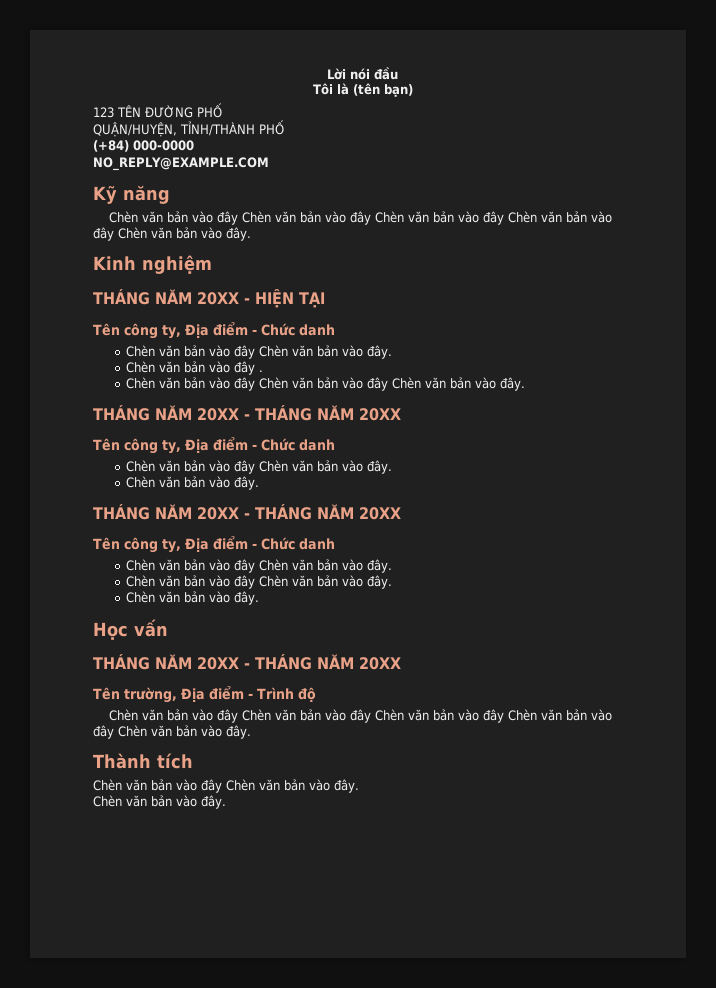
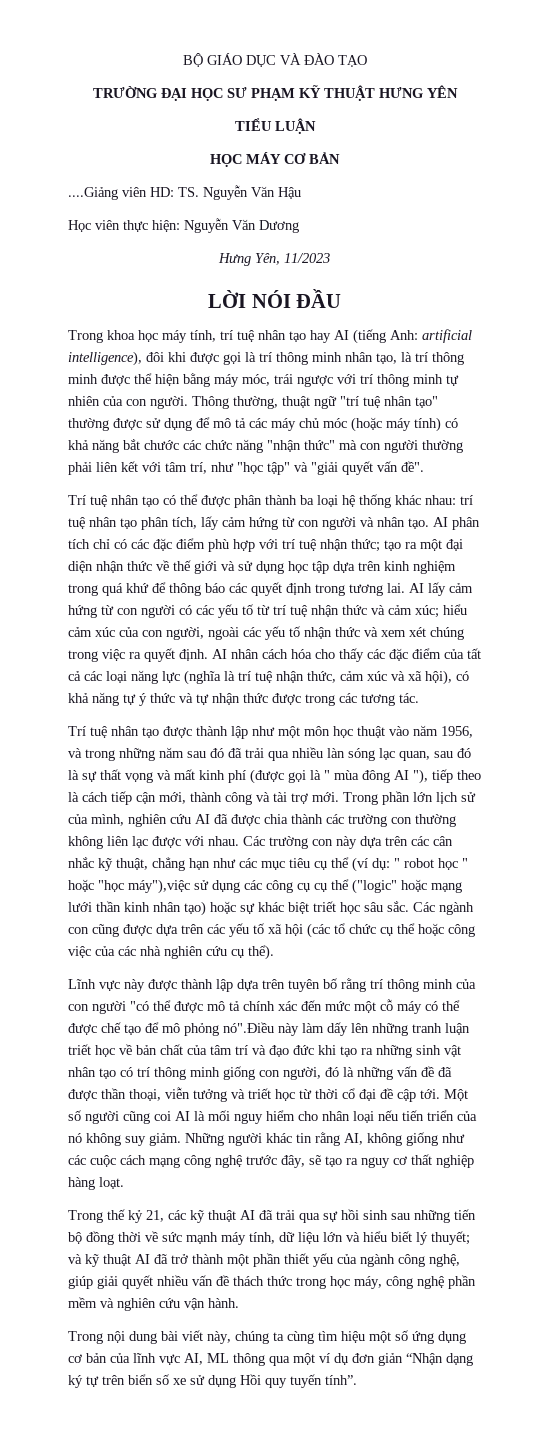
[327,67,398,80] [312,83,413,97] [93,103,222,118] [93,120,284,137] [93,140,194,152] [93,157,269,171] [93,185,170,204] [109,211,613,225] [93,227,251,241] [93,255,212,274] [93,289,325,308] [93,322,335,339] [126,345,393,359] [126,361,264,375] [126,377,526,391] [93,405,401,421] [93,437,335,454] [126,460,393,474] [126,476,260,490] [93,504,401,520] [93,536,335,553] [126,559,393,573] [126,575,393,589] [126,591,260,605] [93,619,168,640] [93,654,401,670] [93,686,316,703] [109,709,613,723] [93,725,251,739] [93,753,193,769] [93,779,359,793] [93,795,226,809] Lời nói đầu // Tôi là (tên bạn) // 123 TÊN ĐƯỜNG PHỐ // QUẬN/HUYỆN, TỈNH/THÀNH PHỐ // (+84) 000-0000 // NO_REPLY@EXAMPLE.COM // Kỹ năng // Chèn văn bản vào đây Chèn văn bản vào đây Chèn văn bản vào đây Chèn văn bản vào đây Chèn văn bản vào đây. // Kinh nghiệm // THÁNG NĂM 20XX - HIỆN TẠI // Tên công ty, Địa điểm - Chức danh // Chèn văn bản vào đây Chèn văn bản vào đây. // Chèn văn bản vào đây . // Chèn văn bản vào đây Chèn văn bản vào đây Chèn văn bản vào đây. // THÁNG NĂM 20XX - THÁNG NĂM 20XX // Tên công ty, Địa điểm - Chức danh // Chèn văn bản vào đây Chèn văn bản vào đây. // Chèn văn bản vào đây. // THÁNG NĂM 20XX - THÁNG NĂM 20XX // Tên công ty, Địa điểm - Chức danh // Chèn văn bản vào đây Chèn văn bản vào đây. // Chèn văn bản vào đây Chèn văn bản vào đây. // Chèn văn bản vào đây. // Học vấn // THÁNG NĂM 20XX - THÁNG NĂM 20XX // Tên trường, Địa điểm - Trình độ // Chèn văn bản vào đây Chèn văn bản vào đây Chèn văn bản vào đây Chèn văn bản vào đây Chèn văn bản vào đây. // Thành tích // Chèn văn bản vào đây Chèn văn bản vào đây. // Chèn văn bản vào đây. -> [182,53,367,67] [92,85,458,101] [234,118,316,134] [210,152,340,167] [68,185,301,200] [68,218,299,233] [218,253,330,266] [207,289,342,308] [68,329,472,344] [68,351,464,366] [68,373,459,387] [68,396,438,409] [68,417,458,432] [68,439,463,453] [68,461,424,475] [68,494,473,508] [68,516,480,530] [68,538,463,552] [68,560,456,574] [68,582,473,596] [68,604,467,618] [68,626,464,640] [68,648,481,662] [68,670,469,685] [68,692,419,706] [68,725,473,739] [68,747,471,761] [68,769,481,784] [68,791,476,805] [68,814,456,827] [68,836,453,849] [68,857,468,872] [68,879,462,894] [68,901,474,916] [68,923,475,938] [68,945,274,960] [68,978,476,992] [68,999,460,1014] [68,1022,470,1036] [68,1044,461,1058] [68,1066,452,1080] [68,1087,468,1102] [68,1110,477,1124] [68,1132,465,1146] [68,1154,474,1168] [68,1177,124,1190] [68,1209,476,1223] [68,1231,470,1245] [68,1253,460,1267] [68,1275,476,1289] [68,1297,239,1311] [68,1330,466,1344] [68,1353,473,1366] [68,1374,357,1388] BỘ GIÁO DỤC VÀ ĐÀO TẠO // TRƯỜNG ĐẠI HỌC SƯ PHẠM KỸ THUẬT HƯNG YÊN // TIỂU LUẬN // HỌC MÁY CƠ BẢN // ....Giảng viên HD: TS. Nguyễn Văn Hậu // Học viên thực hiện: Nguyễn Văn Dương // Hưng Yên, 11/2023 // LỜI NÓI ĐẦU // Trong khoa học máy tính, trí tuệ nhân tạo hay AI (tiếng Anh: artificial intelligence), đôi khi được gọi là trí thông minh nhân tạo, là trí thông minh được thể hiện bằng máy móc, trái ngược với trí thông minh tự nhiên của con người. Thông thường, thuật ngữ "trí tuệ nhân tạo" thường được sử dụng để mô tả các máy chủ móc (hoặc máy tính) có khả năng bắt chước các chức năng "nhận thức" mà con người thường phải liên kết với tâm trí, như "học tập" và "giải quyết vấn đề". // Trí tuệ nhân tạo có thể được phân thành ba loại hệ thống khác nhau: trí tuệ nhân tạo phân tích, lấy cảm hứng từ con người và nhân tạo. AI phân tích chỉ có các đặc điểm phù hợp với trí tuệ nhận thức; tạo ra một đại diện nhận thức về thế giới và sử dụng học tập dựa trên kinh nghiệm trong quá khứ để thông báo các quyết định trong tương lai. AI lấy cảm hứng từ con người có các yếu tố từ trí tuệ nhận thức và cảm xúc; hiểu cảm xúc của con người, ngoài các yếu tố nhận thức và xem xét chúng trong việc ra quyết định. AI nhân cách hóa cho thấy các đặc điểm của tất cả các loại năng lực (nghĩa là trí tuệ nhận thức, cảm xúc và xã hội), có khả năng tự ý thức và tự nhận thức được trong các tương tác. // Trí tuệ nhân tạo được thành lập như một môn học thuật vào năm 1956, và trong những năm sau đó đã trải qua nhiều làn sóng lạc quan, sau đó là sự thất vọng và mất kinh phí (được gọi là " mùa đông AI "), tiếp theo là cách tiếp cận mới, thành công và tài trợ mới. Trong phần lớn lịch sử của mình, nghiên cứu AI đã được chia thành các trường con thường không liên lạc được với nhau. Các trường con này dựa trên các cân nhắc kỹ thuật, chẳng hạn như các mục tiêu cụ thể (ví dụ: " robot học " hoặc "học máy"),việc sử dụng các công cụ cụ thể ("logic" hoặc mạng lưới thần kinh nhân tạo) hoặc sự khác biệt triết học sâu sắc. Các ngành con cũng được dựa trên các yếu tố xã hội (các tổ chức cụ thể hoặc công việc của các nhà nghiên cứu cụ thể). // Lĩnh vực này được thành lập dựa trên tuyên bố rằng trí thông minh của con người "có thể được mô tả chính xác đến mức một cỗ máy có thể được chế tạo để mô phỏng nó".Điều này làm dấy lên những tranh luận triết học về bản chất của tâm trí và đạo đức khi tạo ra những sinh vật nhân tạo có trí thông minh giống con người, đó là những vấn đề đã được thần thoại, viễn tưởng và triết học từ thời cổ đại đề cập tới. Một số người cũng coi AI là mối nguy hiểm cho nhân loại nếu tiến triển của nó không suy giảm. Những người khác tin rằng AI, không giống như các cuộc cách mạng công nghệ trước đây, sẽ tạo ra nguy cơ thất nghiệp hàng loạt. // Trong thế kỷ 21, các kỹ thuật AI đã trải qua sự hồi sinh sau những tiến bộ đồng thời về sức mạnh máy tính, dữ liệu lớn và hiểu biết lý thuyết; và kỹ thuật AI đã trở thành một phần thiết yếu của ngành công nghệ, giúp giải quyết nhiều vấn đề thách thức trong học máy, công nghệ phần mềm và nghiên cứu vận hành. // Trong nội dung bài viết này, chúng ta cùng tìm hiệu một số ứng dụng cơ bản của lĩnh vực AI, ML thông qua một ví dụ đơn giản “Nhận dạng ký tự trên biển số xe sử dụng Hồi quy tuyến tính”.

